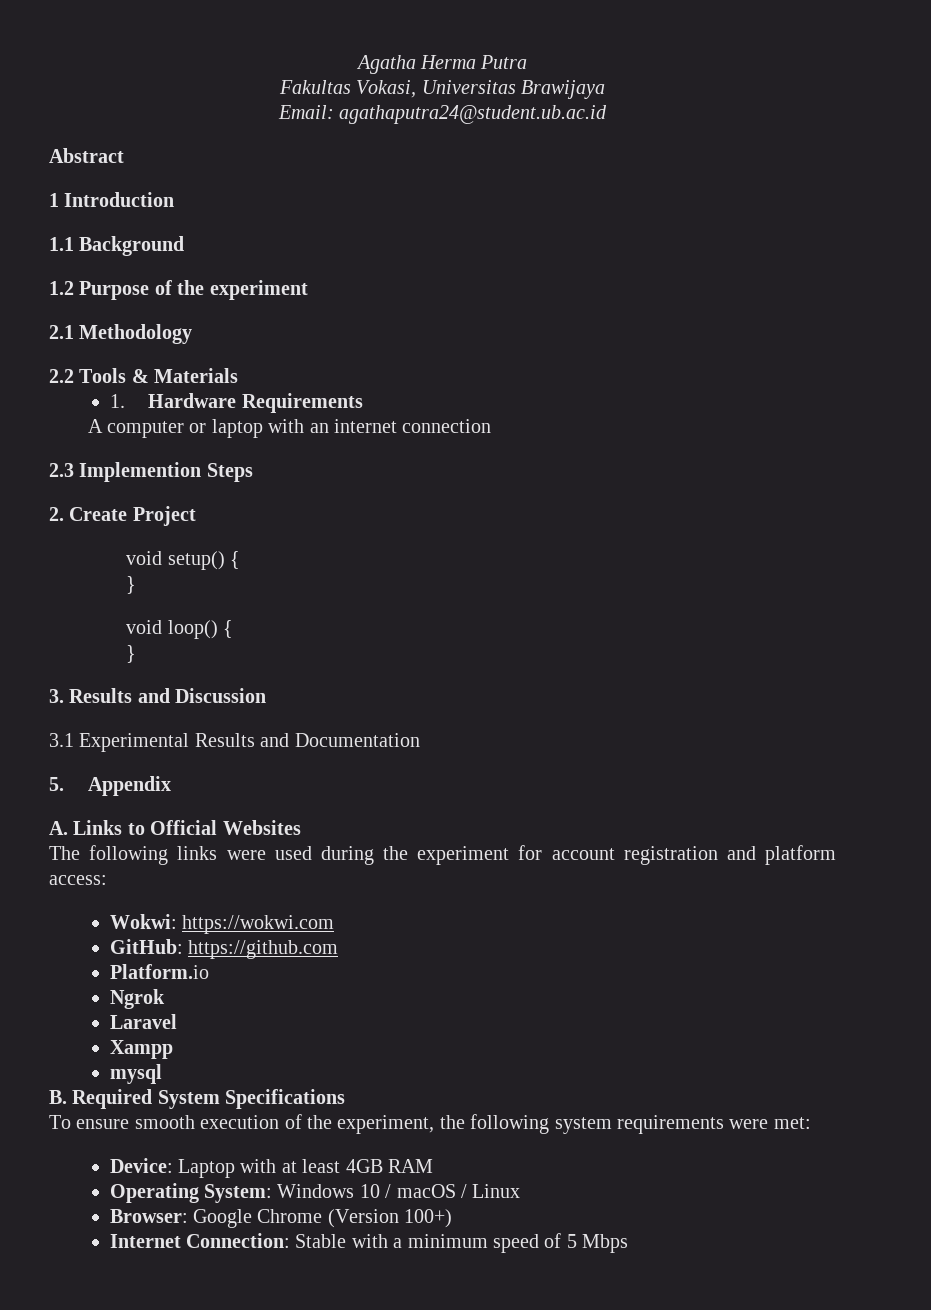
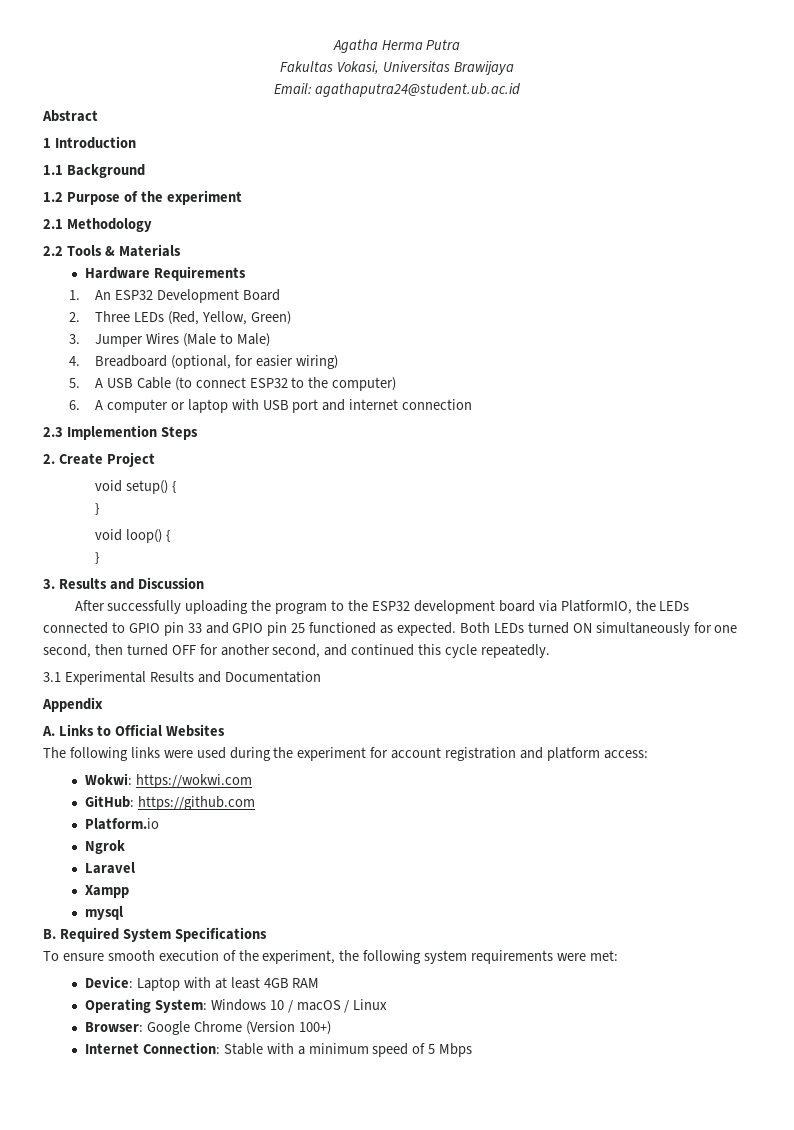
[109,394,125,408] 1. -> (181, 250) none
(363, 403) none -> [68,289,280,303] [68,311,291,325] [68,333,270,347] [68,355,338,369] [68,377,397,391] [68,400,80,410] 1. An ESP32 Development Board // 2. Three LEDs (Red, Yellow, Green) // 3. Jumper Wires (Male to Male) // 4. Breadboard (optional, for easier wiring) // 5. A USB Cable (to connect ESP32 to the computer) // 6.
[309,423,329,433] an -> [262,399,346,413] USB port and
(267, 695) none -> [74,600,690,614] [43,622,738,636] [43,644,551,658] // After successfully uploading the program to the ESP32 development board via PlatformIO, the LEDs connected to GPIO pin 33 and GPIO pin 25 functioned as expected. Both LEDs turned ON simultaneously for one second, then turned OFF for another second, and continued this cycle repeatedly.
[49,777,64,791] 5. -> (321, 677) none

